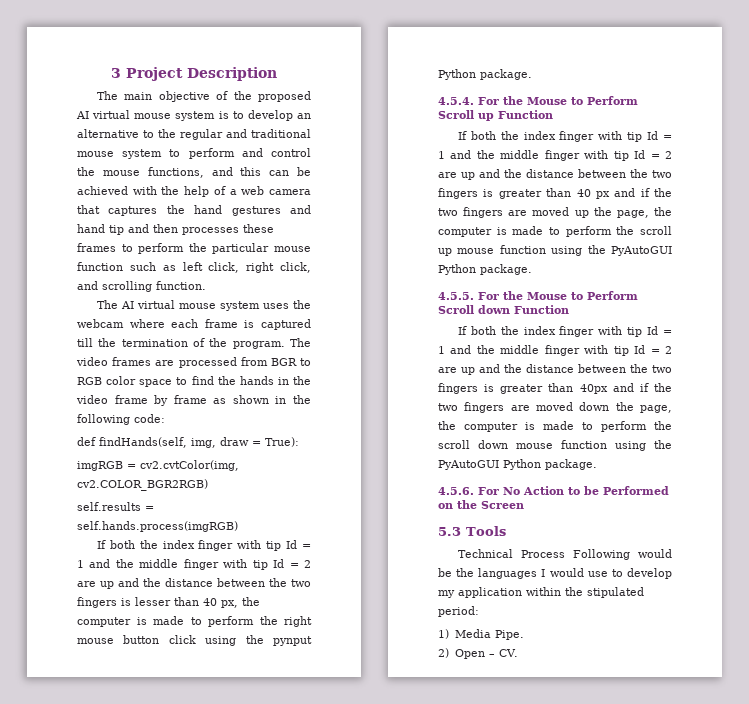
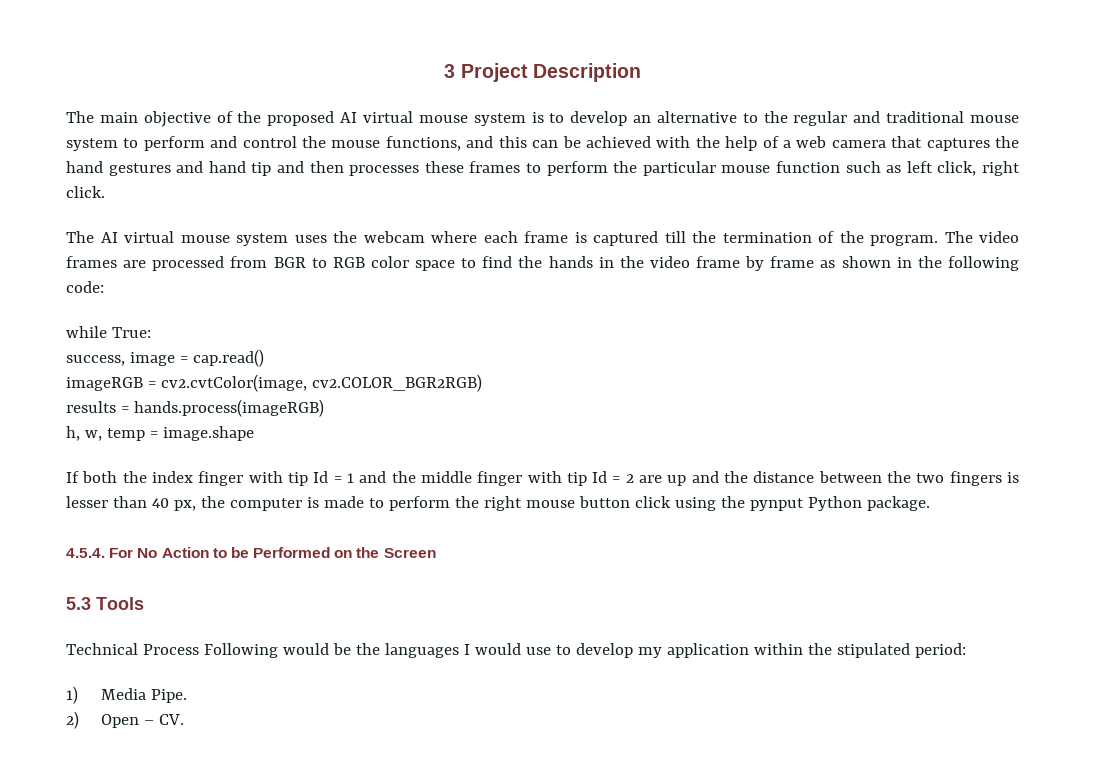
[280,262,311,273] [77,281,206,292] click, and scrolling function. -> [66,186,105,198] click.
[77,437,299,448] [77,460,239,471] [77,479,208,491] [77,502,154,511] [77,521,238,532] def findHands(self, img, draw = True): // imgRGB = cv2.cvtColor(img, cv2.COLOR_BGR2RGB) // self.results = self.hands.process(imgRGB) -> [66,326,151,338] [66,349,264,367] [66,374,482,392] [66,399,324,417] [66,426,254,441] while True: // success, image = cap.read() // imageRGB = cv2.cvtColor(image, cv2.COLOR_BGR2RGB) // results = hands.process(imageRGB) // h, w, temp = image.shape
[503,96,638,105] [438,110,553,121] [457,131,672,142] [438,150,672,161] [438,169,672,180] [438,188,672,199] [438,207,672,218] [438,226,672,237] [438,245,672,256] [438,264,532,275] [438,291,638,300] [438,305,569,314] [457,326,672,337] [438,345,672,356] [438,364,672,375] [438,383,672,394] [438,402,672,413] [438,421,672,432] [438,440,672,451] [438,459,597,470] [438,487,499,495] the Mouse to Perform Scroll up Function // If both the index finger with tip Id = 1 and the middle finger with tip Id = 2 are up and the distance between the two fingers is greater than 40 px and if the two fingers are moved up the page, the computer is made to perform the scroll up mouse function using the PyAutoGUI Python package. // 4.5.5. For the Mouse to Perform Scroll down Function // If both the index finger with tip Id = 1 and the middle finger with tip Id = 2 are up and the distance between the two fingers is greater than 40px and if the two fingers are moved down the page, the computer is made to perform the scroll down mouse function using the PyAutoGUI Python package. // 4.5.6. For -> (134, 553) none

